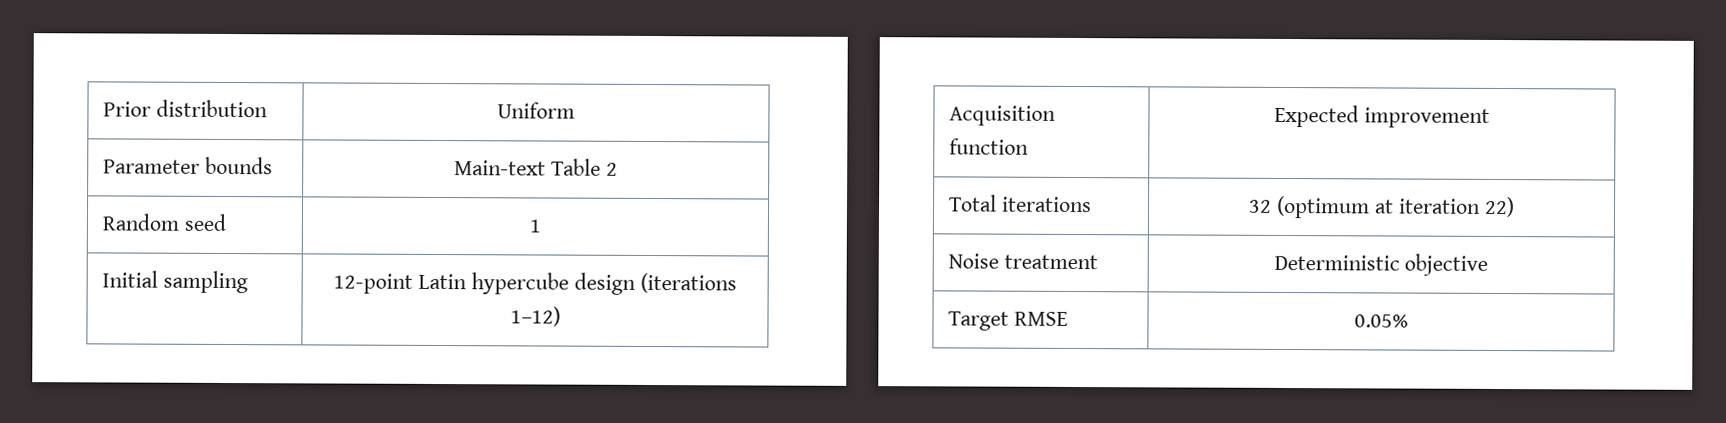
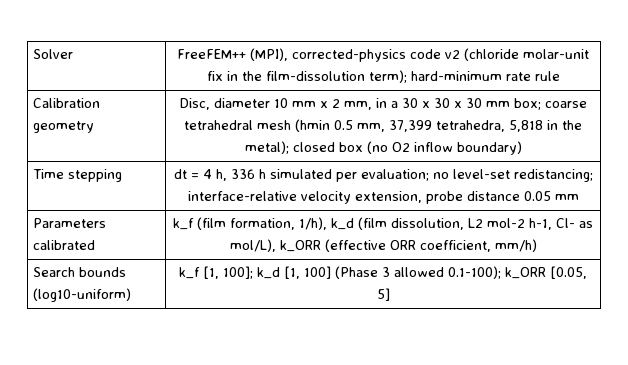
[102,99,268,118] [497,102,575,119] [102,156,273,175] [454,158,618,176] [101,213,226,231] [529,219,541,233] [101,270,248,294] [333,272,737,295] [509,306,561,327] [948,105,1056,126] [948,138,1029,155] [1274,104,1490,128] [948,194,1092,213] [1248,195,1515,219] [947,253,1098,270] [1273,253,1489,276] [947,311,1068,331] [1354,314,1408,328] Prior distribution | Uniform // Parameter bounds | Main-text Table 2 // Random seed | 1 // Initial sampling | 12-point Latin hypercube design (iterations 1–12) // Acquisition function | Expected improvement // Total iterations | 32 (optimum at iteration 22) // Noise treatment | Deterministic objective // Target RMSE | 0.05% -> [33,49,74,59] [177,48,589,62] [206,70,560,83] [33,98,101,108] [33,121,95,133] [179,98,587,110] [184,119,582,132] [244,141,522,155] [33,169,123,182] [173,169,593,182] [187,191,579,204] [33,218,107,228] [33,240,96,250] [173,217,593,230] [229,239,537,252] [33,267,127,277] [33,288,132,302] [179,266,587,279] [376,288,390,301] Solver | FreeFEM++ (MPI), corrected-physics code v2 (chloride molar-unit fix in the film-dissolution term); hard-minimum rate rule // Calibration geometry | Disc, diameter 10 mm x 2 mm, in a 30 x 30 x 30 mm box; coarse tetrahedral mesh (hmin 0.5 mm, 37,399 tetrahedra, 5,818 in the metal); closed box (no O2 inflow boundary) // Time stepping | dt = 4 h, 336 h simulated per evaluation; no level-set redistancing; interface-relative velocity extension, probe distance 0.05 mm // Parameters calibrated | k_f (film formation, 1/h), k_d (film dissolution, L2 mol-2 h-1, Cl- as mol/L), k_ORR (effective ORR coefficient, mm/h) // Search bounds (log10-uniform) | k_f [1, 100]; k_d [1, 100] (Phase 3 allowed 0.1-100); k_ORR [0.05, 5]

